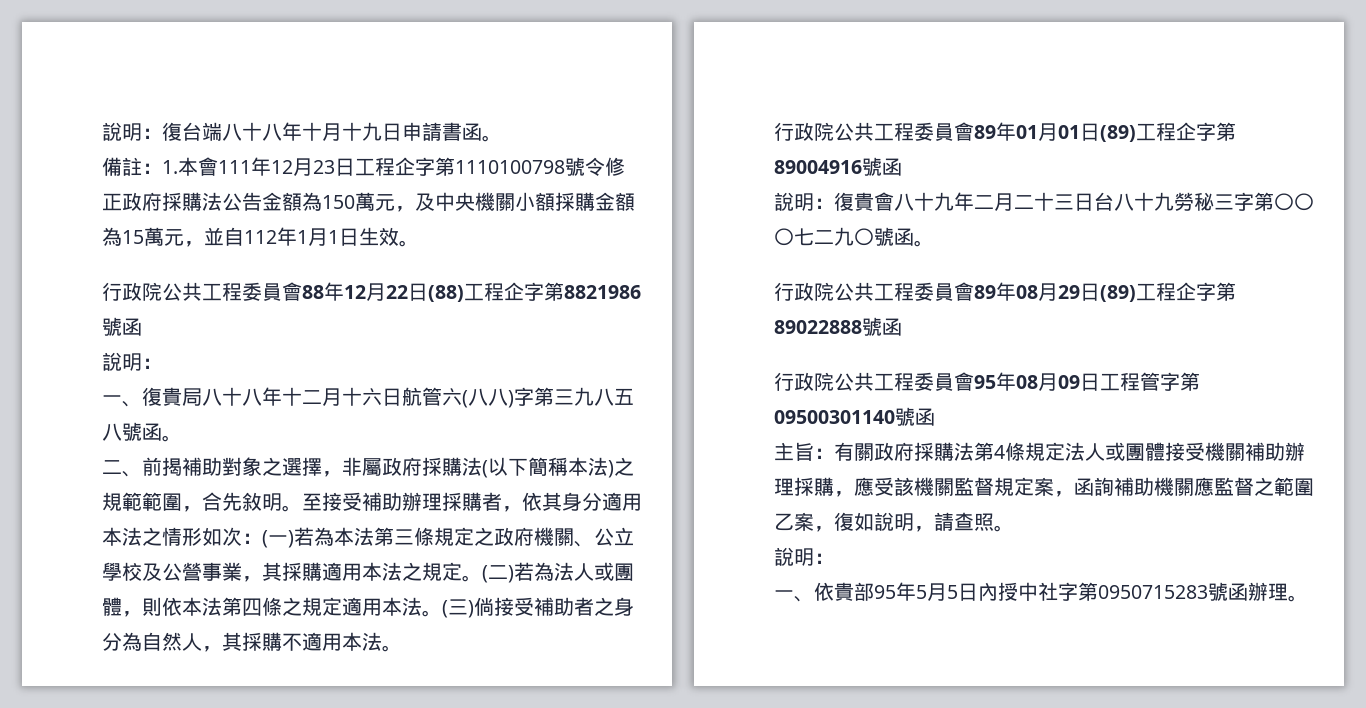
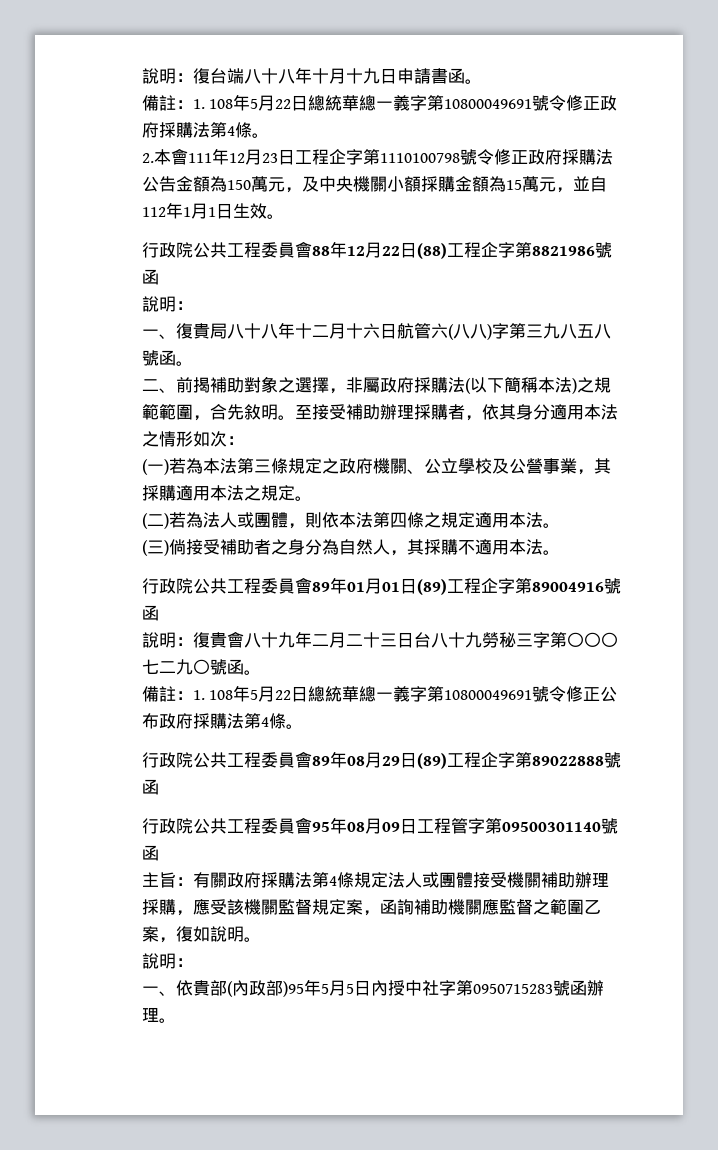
(179, 167) none -> [209,94,618,111] [141,122,269,138] [141,153,154,163] 108年5月22日總統華總一義字第10800049691號令修正政府採購法第4條。 // 2.
(263, 538) none -> (244, 440) //
(483, 578) none -> (312, 498) //
(443, 613) none -> (560, 525) //
(935, 243) none -> [141,685,618,702] [141,713,303,729] // 備註：1. 108年5月22日總統華總一義字第10800049691號令修正公布政府採購法第4條。
[914,512,995,532] ，請查照 -> (244, 934) none
[874,585,897,599] 95 -> [226,980,304,997] (內政部)95

